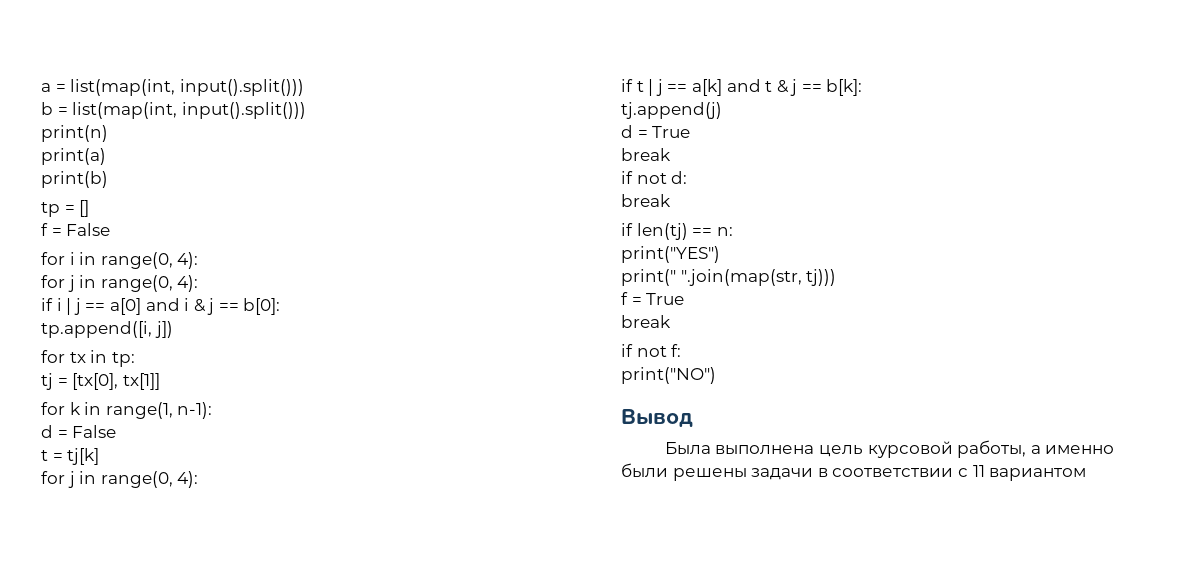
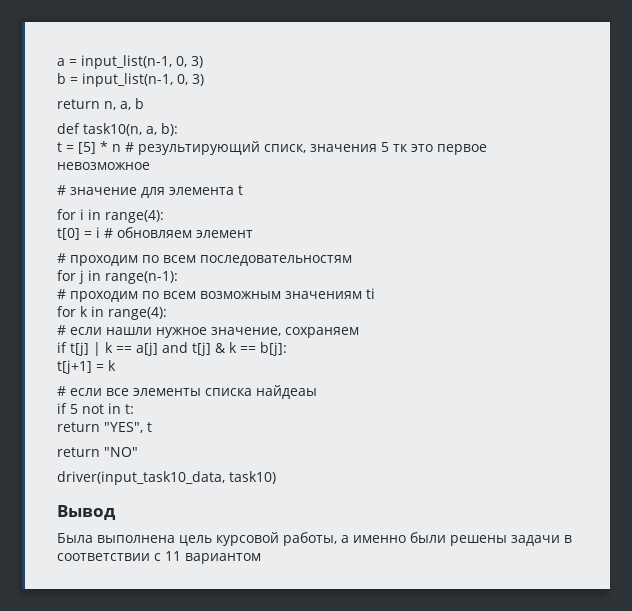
[70,79,304,96] list(map(int, input().split())) -> [81,55,203,69] input_list(n-1, 0, 3)
[72,102,306,119] [41,125,108,142] [41,148,106,165] [41,171,108,188] [41,200,90,217] [41,223,111,236] [41,252,199,269] [41,275,199,292] [41,298,281,315] [41,321,173,338] [41,350,135,367] [41,373,160,390] [41,402,213,419] [41,425,117,438] [41,448,100,465] [41,471,199,488] [621,79,863,96] [621,102,722,119] [621,125,691,138] [621,148,671,161] [621,171,688,184] [621,194,671,207] [621,223,733,240] [621,246,720,263] [621,269,837,286] [621,292,685,305] [621,315,671,328] [621,344,682,357] [621,367,716,384] list(map(int, input().split())) // print(n) // print(a) // print(b) // tp = [] // f = False // for i in range(0, 4): // for j in range(0, 4): // if i | j == a[0] and i & j == b[0]: // tp.append([i, j]) // for tx in tp: // tj = [tx[0], tx[1]] // for k in range(1, n-1): // d = False // t = tj[k] // for j in range(0, 4): // if t | j == a[k] and t & j == b[k]: // tj.append(j) // d = True // break // if not d: // break // if len(tj) == n: // print("YES") // print(" ".join(map(str, tj))) // f = True // break // if not f: // print("NO") -> [82,73,204,87] [57,98,144,110] [57,123,178,136] [57,141,487,155] [57,162,150,170] [57,185,243,198] [57,209,164,223] [57,227,253,240] [57,253,352,266] [57,270,178,284] [57,288,375,302] [57,306,167,320] [57,325,359,338] [57,342,287,356] [57,360,116,374] [57,385,317,399] [57,403,134,414] [57,422,152,433] [57,447,138,457] [57,471,276,485] input_list(n-1, 0, 3) // return n, a, b // def task10(n, a, b): // t = [5] * n # результирующий списк, значения 5 тк это первое невозможное // # значение для элемента t // for i in range(4): // t[0] = i # обновляем элемент // # проходим по всем последовательностям // for j in range(n-1): // # проходим по всем возможным значениям ti // for k in range(4): // # если нашли нужное значение, сохраняем // if t[j] | k == a[j] and t[j] & k == b[j]: // t[j+1] = k // # если все элементы списка найдеaы // if 5 not in t: // return "YES", t // return "NO" // driver(input_task10_data, task10)

